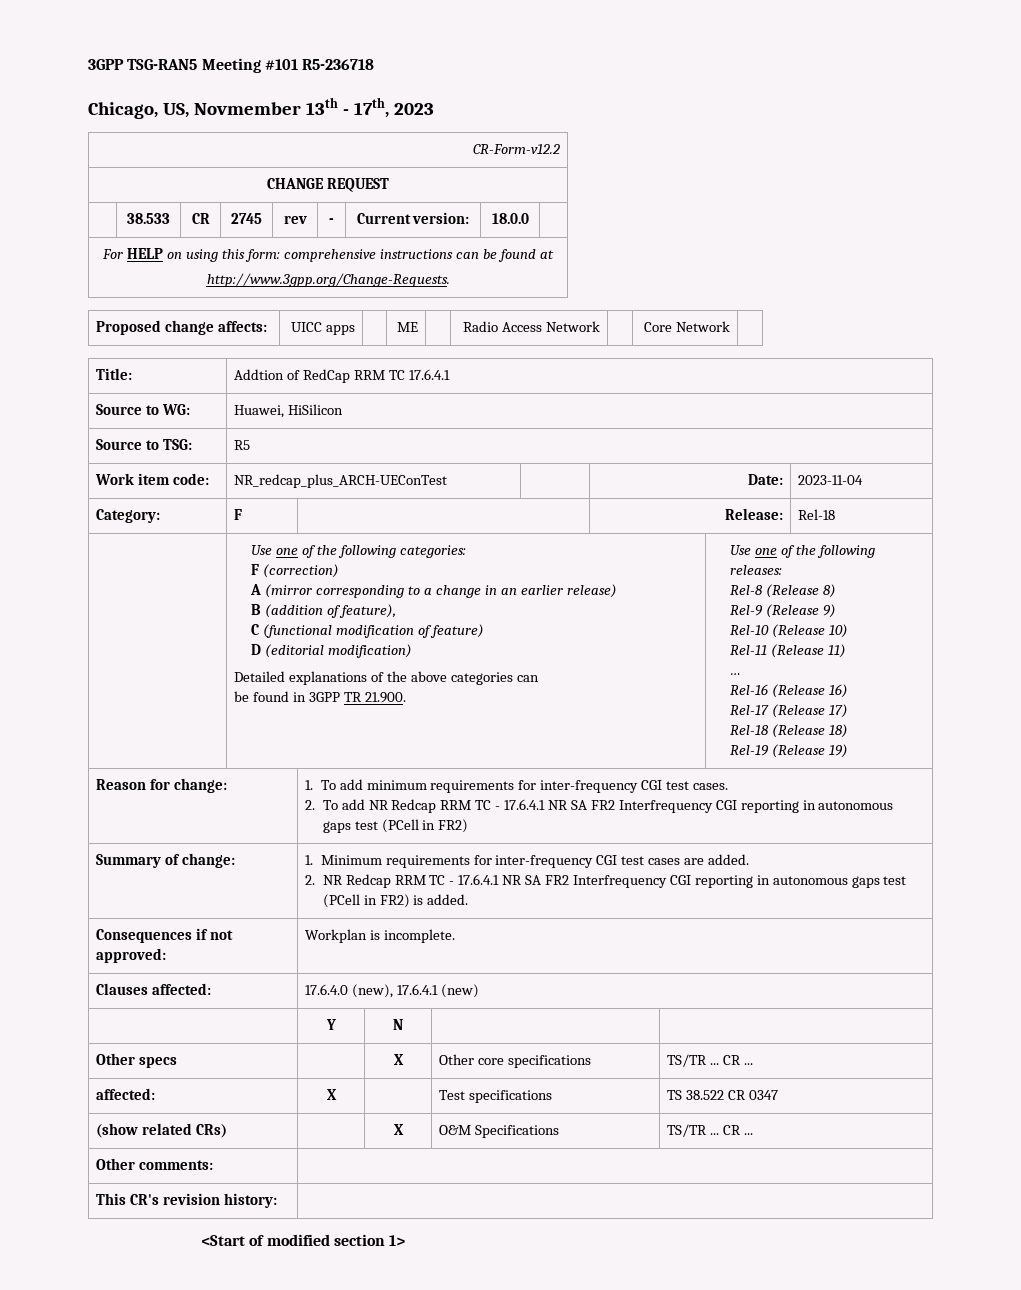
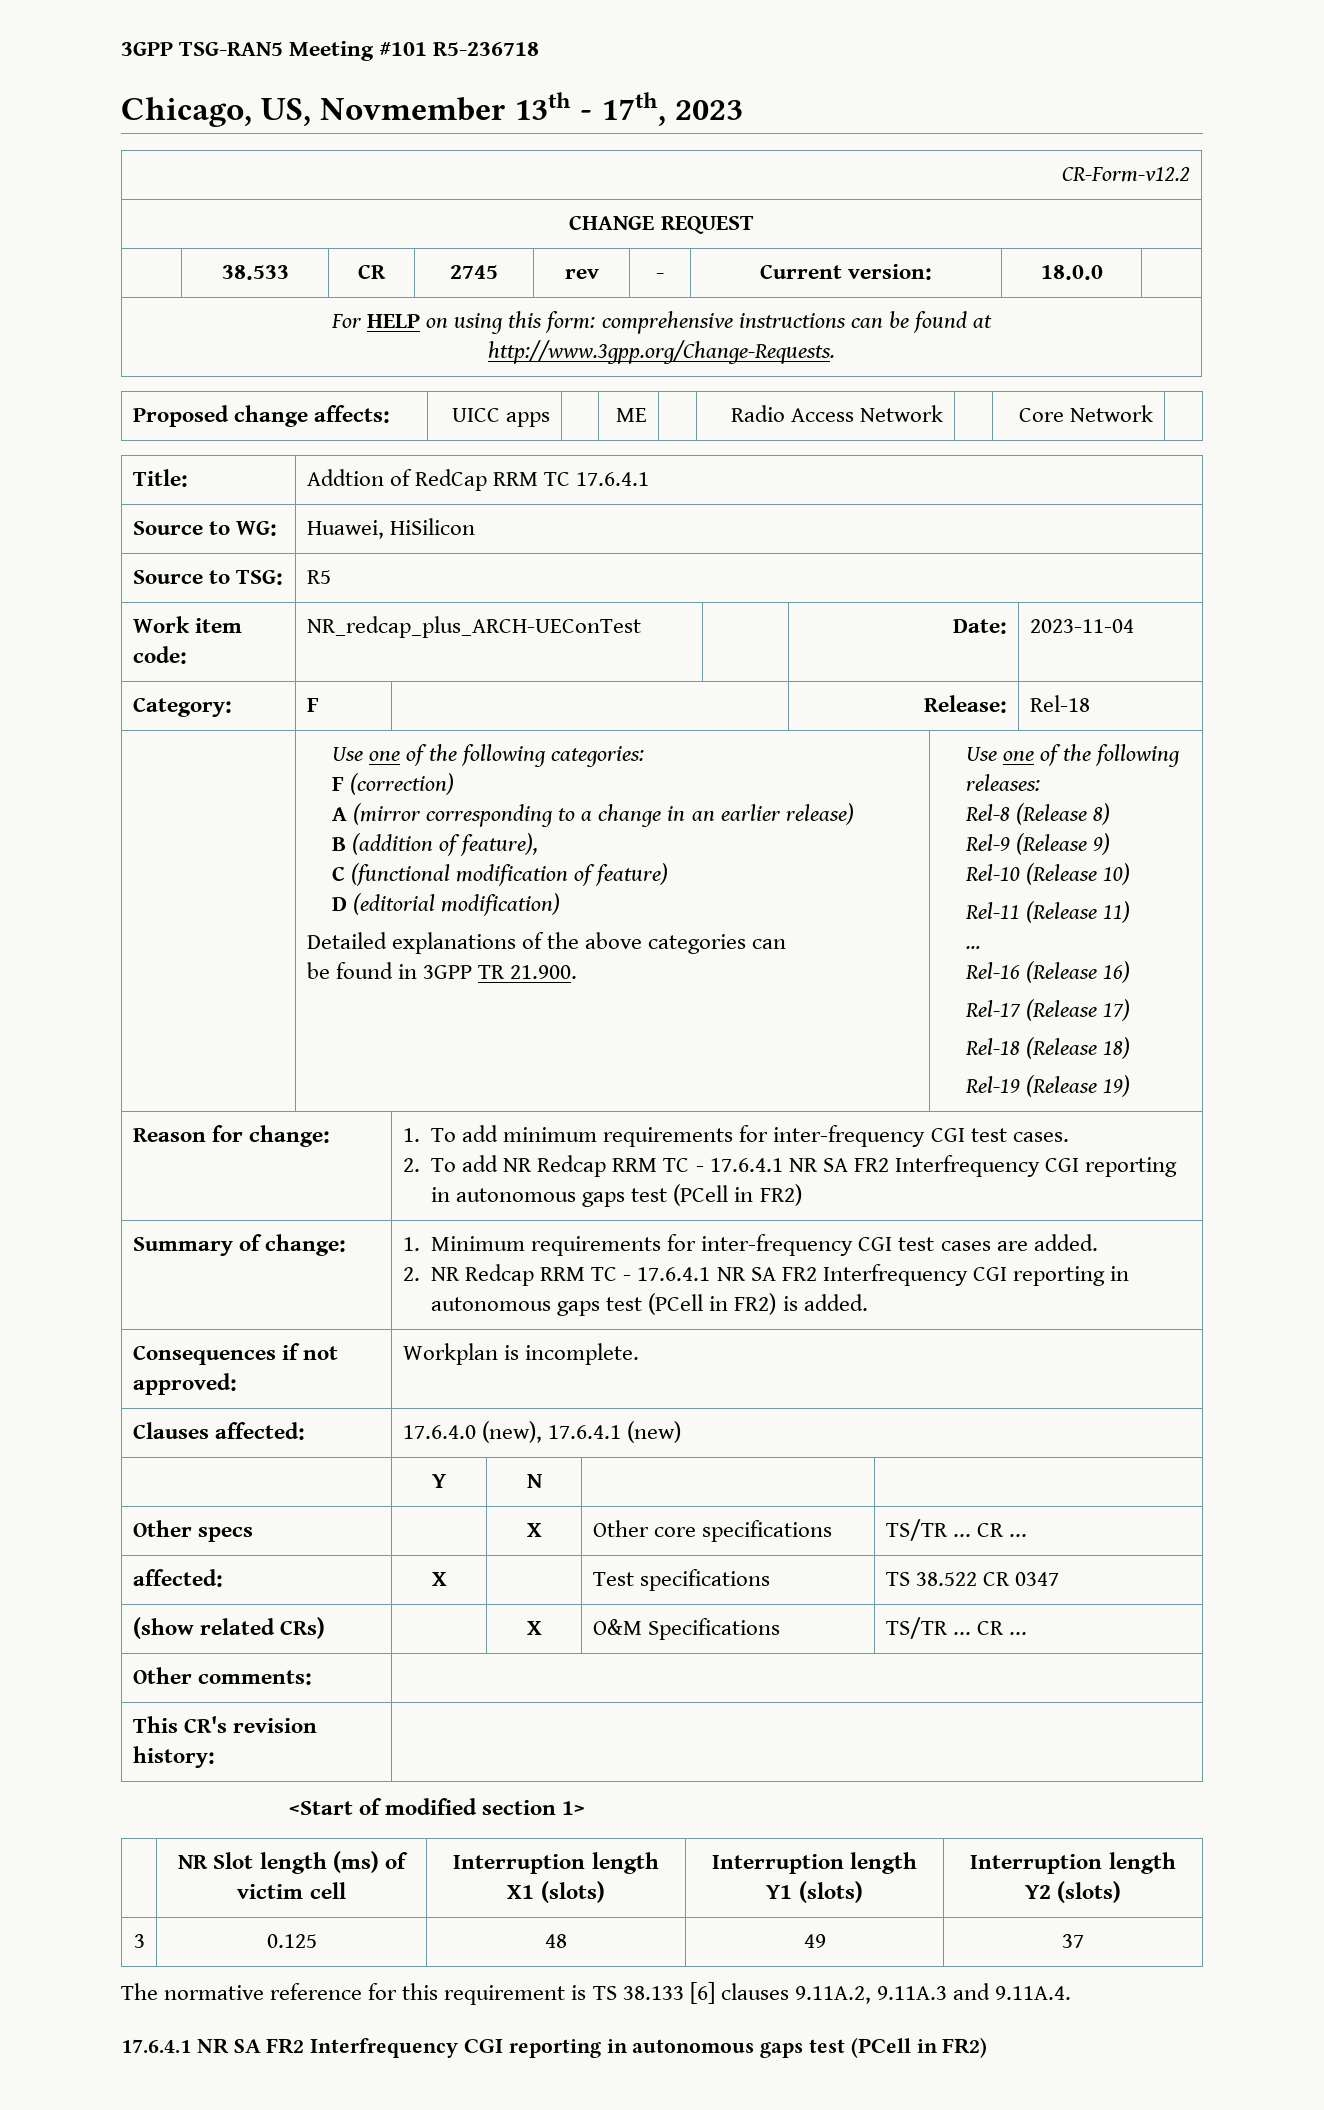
(406, 1240) none -> [178,1851,408,1874] [237,1882,346,1899] [453,1852,659,1874] [507,1881,605,1903] [711,1852,918,1874] [766,1881,863,1903] [970,1852,1176,1874] [1024,1881,1122,1903] [133,1934,145,1948] [266,1934,317,1948] [545,1934,567,1948] [803,1934,826,1948] [1062,1934,1084,1948] [121,1982,1072,2005] [121,2037,988,2058] // | NR Slot length (ms) of victim cell | Interruption length X1 (slots) | Interruption length Y1 (slots) | Interruption length Y2 (slots) // 3 | 0.125 | 48 | 49 | 37 // The normative reference for this requirement is TS 38.133 [6] clauses 9.11A.2, 9.11A.3 and 9.11A.4. // 17.6.4.1 NR SA FR2 Interfrequency CGI reporting in autonomous gaps test (PCell in FR2)

